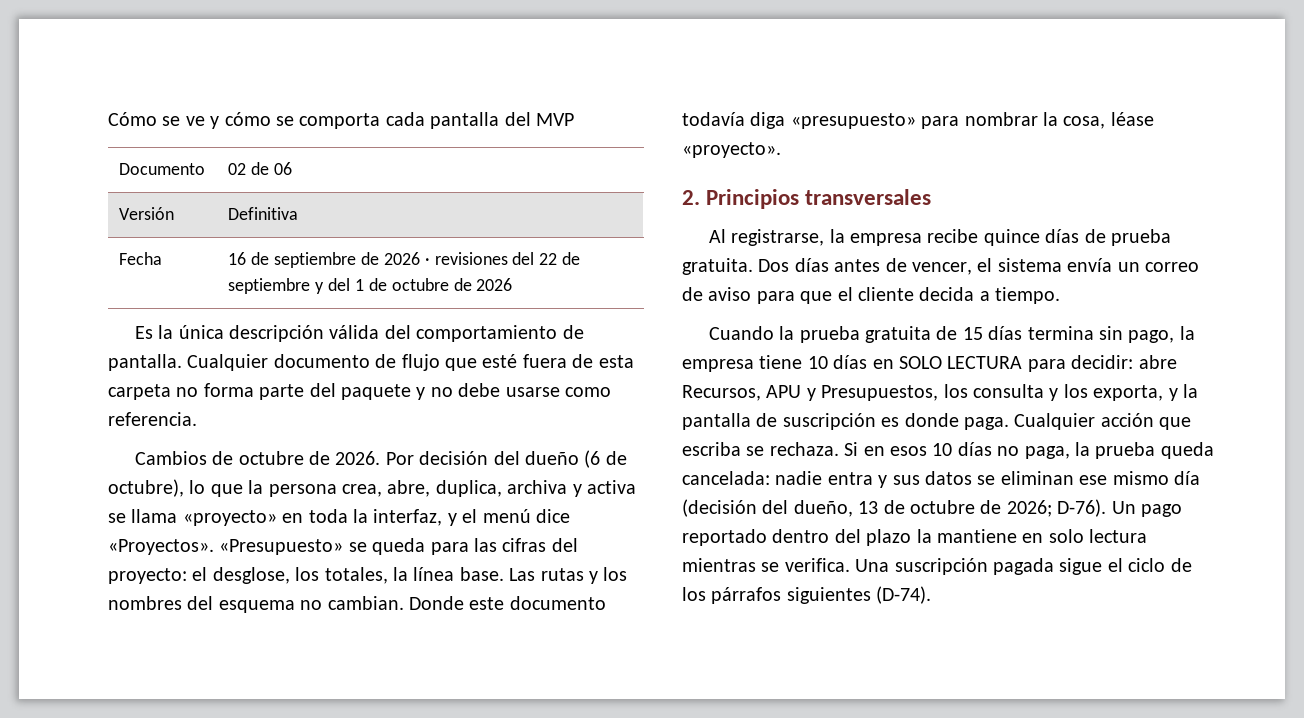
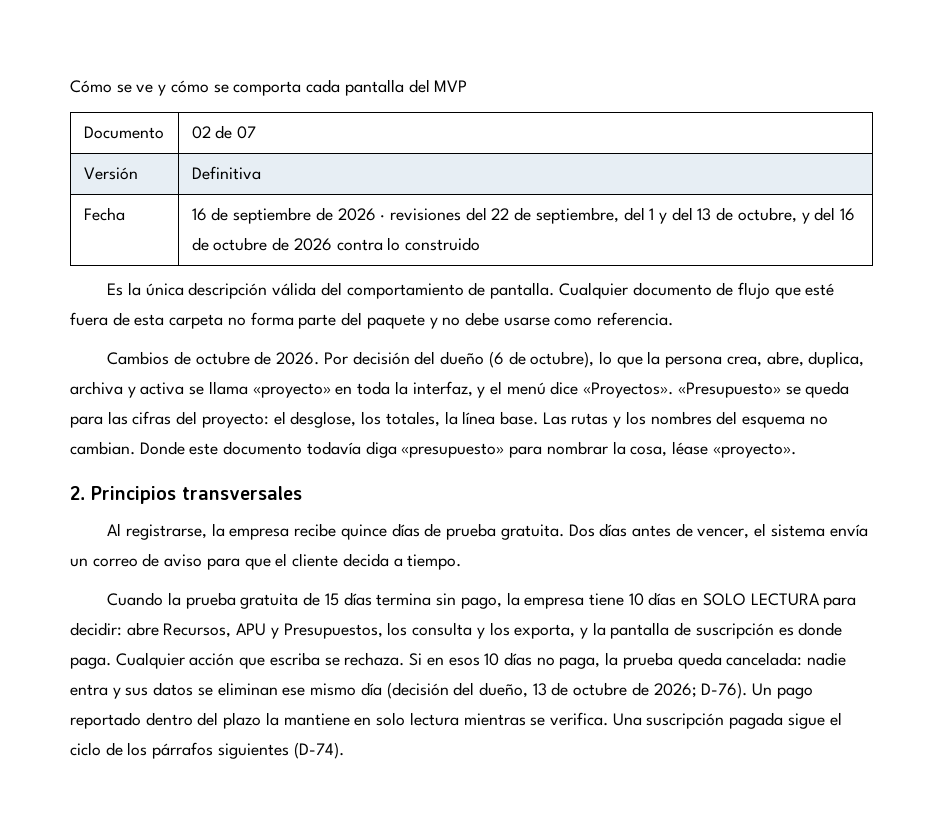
[274,162,293,175] 06 -> [237,126,257,139] 07
[228,278,364,294] septiembre y del 1 -> [535,207,856,224] septiembre, del 1 y del 13 de octubre, y del 16
(513, 284) none -> [336,237,480,251] contra lo construido

